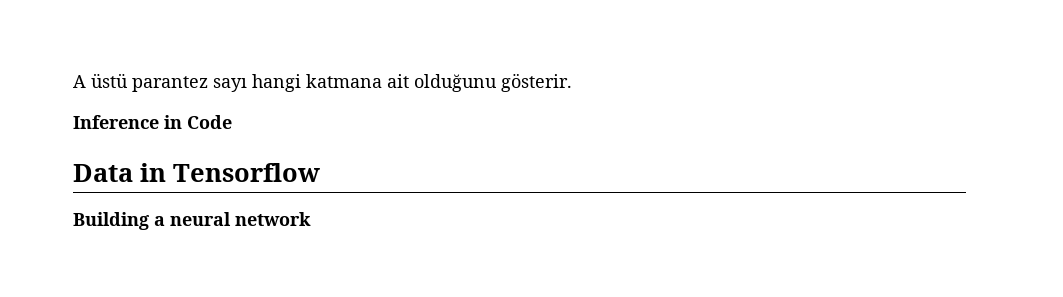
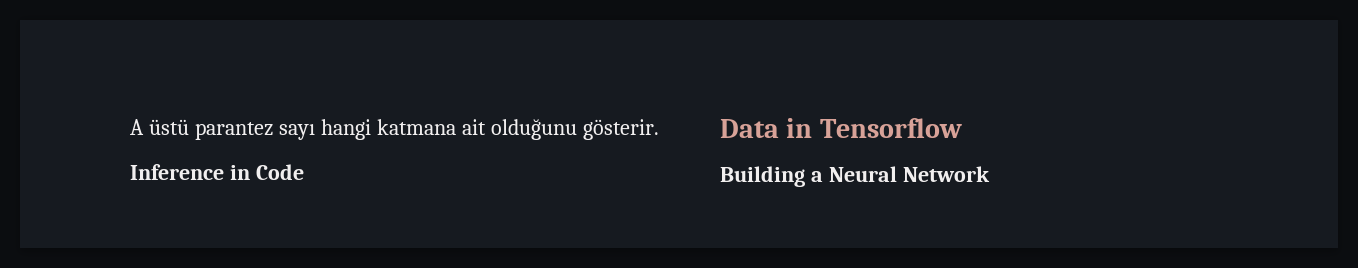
[170,212,311,226] neural network -> [828,166,990,182] Neural Network

